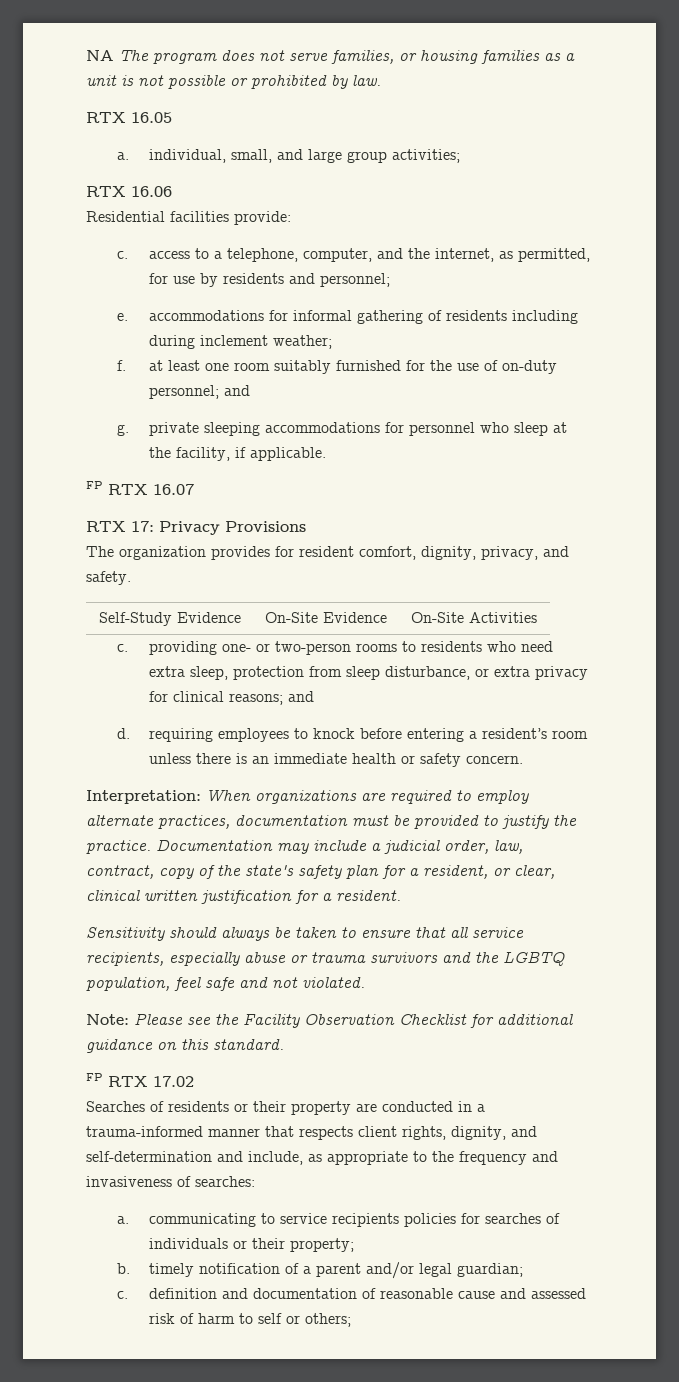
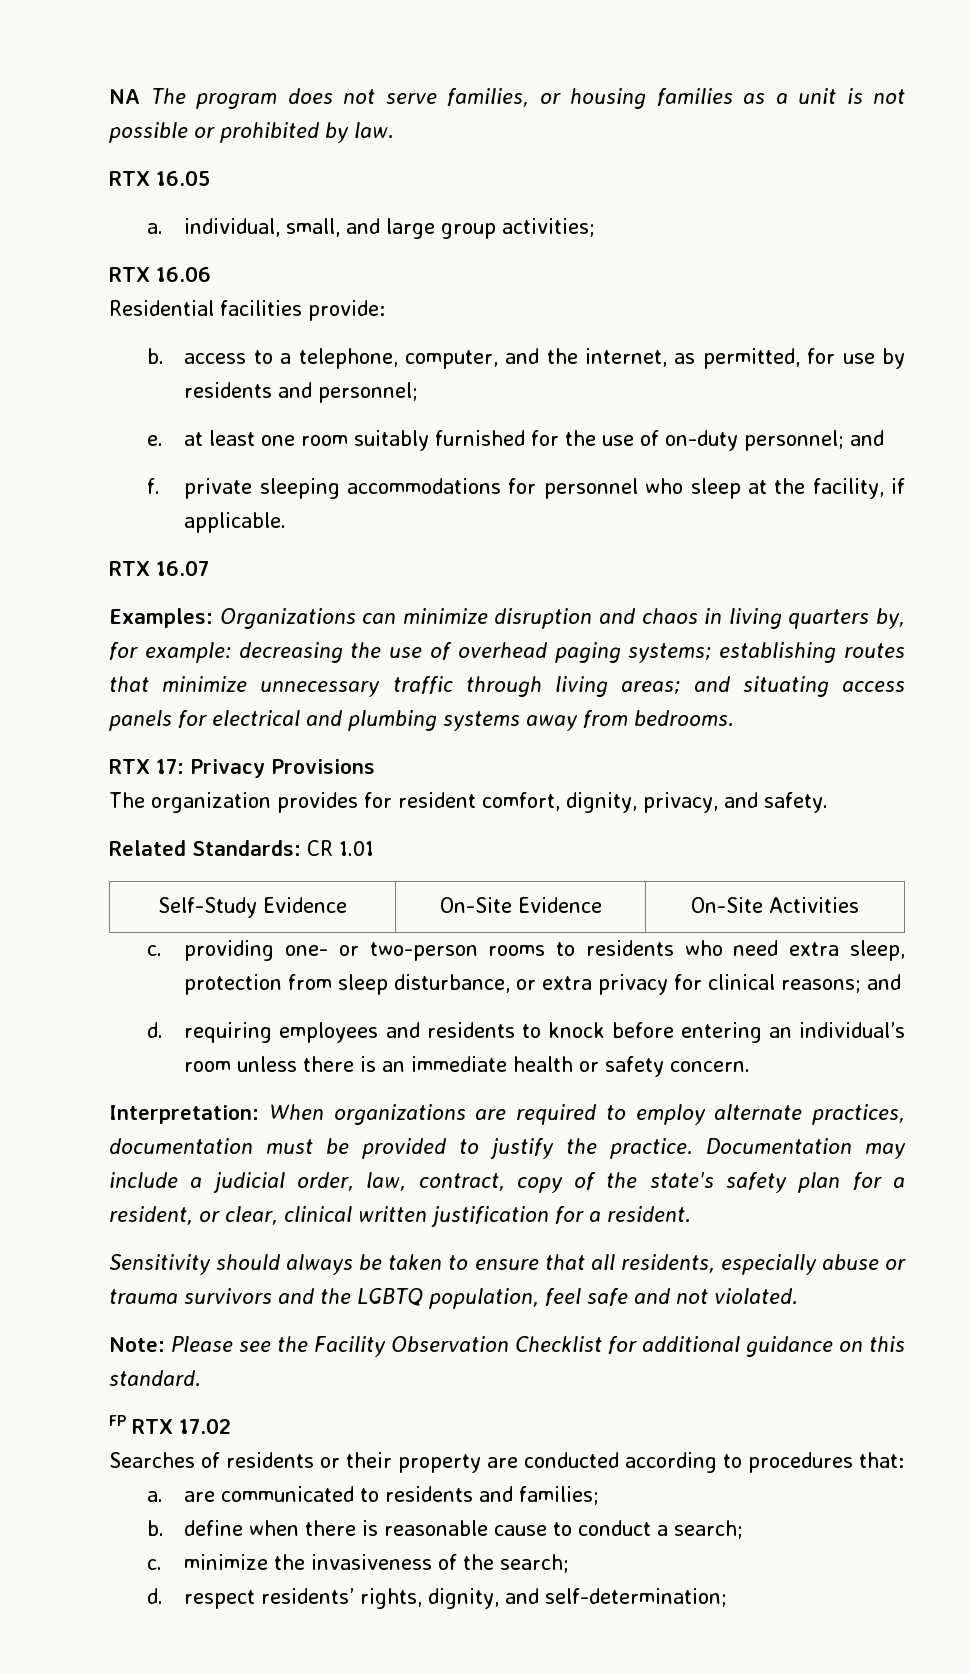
[117,251,129,259] c. -> [146,348,164,364] b.
[148,310,578,324] [148,335,332,349] [117,360,127,371] accommodations for informal gathering of residents including during inclement weather; // f. -> (163, 440) none
[117,424,130,436] g. -> [146,478,160,494] f.
[86,481,103,489] FP -> (287, 522) none
(194, 489) none -> [109,608,906,629] [109,642,905,663] [109,676,905,697] [109,710,734,731] // Examples: Organizations can minimize disruption and chaos in living quarters by, for example: decreasing the use of overhead paging systems; establishing routes that minimize unnecessary traffic through living areas; and situating access panels for electrical and plumbing systems away from bedrooms.
(131, 578) none -> [109,840,374,856] // Related Standards: CR 1.01
(289, 735) none -> [385,1022,515,1038] and residents
[468,728,547,739] a resident’s -> [768,1022,905,1038] an individual’s
[472,927,524,938] [86,952,164,966] service recipients, -> [620,1254,715,1273] residents,
[458,1101,485,1112] [86,1126,537,1140] [86,1151,558,1165] [86,1176,255,1187] [117,1213,560,1227] [148,1238,354,1252] [117,1262,523,1279] [117,1288,586,1299] [148,1313,351,1327] in a trauma-informed manner that respects client rights, dignity, and self-determination and include, as appropriate to the frequency and invasiveness of searches: // a. communicating to service recipients policies for searches of individuals or their property; // b. timely notification of a parent and/or legal guardian; // c. definition and documentation of reasonable cause and assessed risk of harm to self or others; -> [625,1452,904,1473] [146,1486,600,1505] [146,1520,744,1539] [146,1554,570,1573] [146,1588,728,1609] according to procedures that: // a. are communicated to residents and families; // b. define when there is reasonable cause to conduct a search; // c. minimize the invasiveness of the search; // d. respect residents’ rights, dignity, and self-determination;

